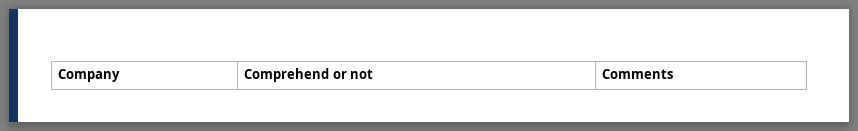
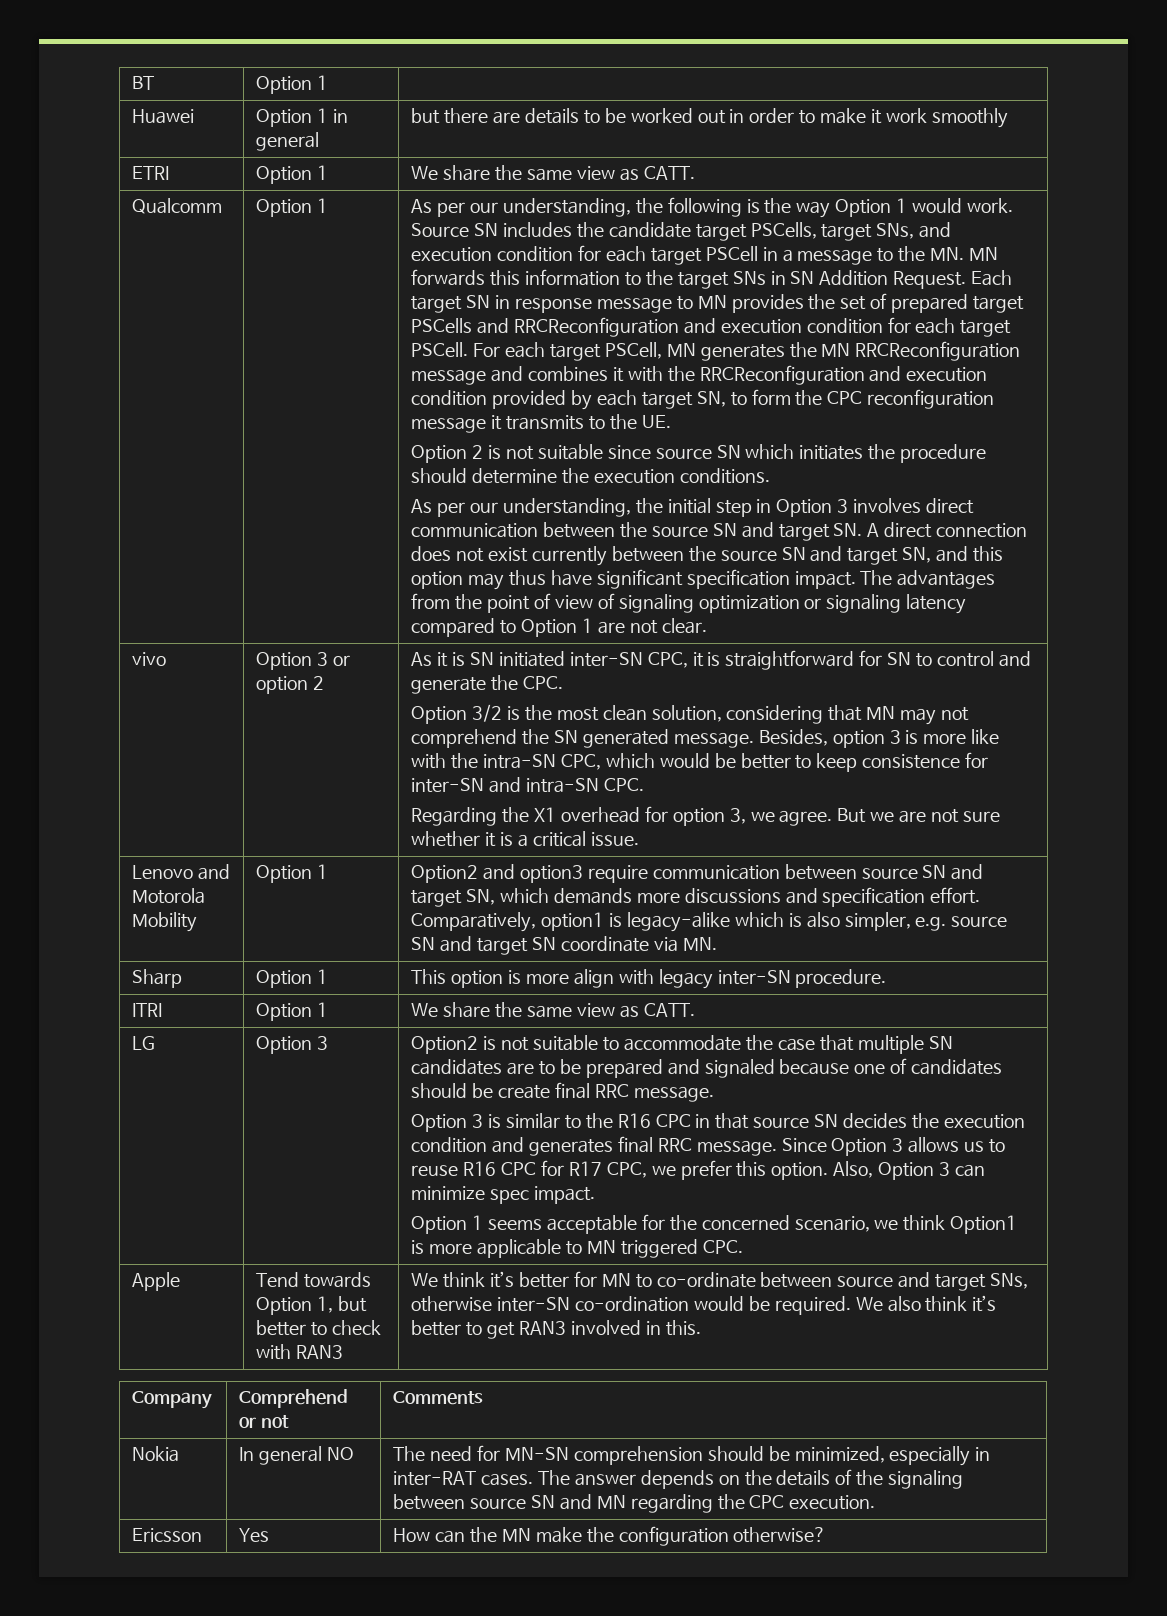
(58, 75) none -> [132,76,155,90] [256,75,329,94] [132,109,195,124] [256,108,349,127] [256,132,320,151] [411,108,1008,128] [132,166,170,180] [256,165,329,184] [411,165,695,181] [132,198,223,214] [256,198,329,217] [411,197,1013,218] [411,222,952,241] [411,245,998,265] [411,269,1012,289] [411,293,1024,313] [411,317,1012,337] [411,341,1021,361] [411,365,988,385] [411,389,995,410] [411,414,671,433] [411,444,986,463] [411,468,770,484] [411,498,974,517] [411,522,1028,541] [411,546,1003,566] [411,569,996,590] [411,593,967,614] [411,618,707,637] [132,652,167,666] [256,652,351,670] [256,676,325,694] [411,650,1031,670] [411,675,564,694] [411,704,969,725] [411,729,1000,748] [411,752,988,772] [411,777,645,793] [411,806,1000,826] [411,831,639,847] [132,864,231,880] [132,888,206,904] [132,912,198,932] [256,864,329,883] [411,864,984,883] [411,887,981,907] [411,912,1008,932] [411,936,717,955] [132,969,183,988] [256,969,329,988] [411,969,887,989] [132,1003,163,1017] [256,1002,329,1021] [411,1002,695,1018] [132,1036,156,1050] [256,1036,329,1054] [411,1035,954,1054] [411,1058,1003,1078] [411,1082,714,1102] [411,1113,1025,1132] [411,1136,1005,1156] [411,1160,985,1180] [411,1186,596,1204] [411,1214,1018,1234] [411,1239,743,1258] [132,1272,181,1291] [256,1272,372,1288] [256,1296,368,1315] [256,1320,382,1336] [256,1344,344,1360] [411,1271,1028,1291] [411,1295,997,1315] [411,1320,701,1339] BT | Option 1 | // Huawei | Option 1 in general | but there are details to be worked out in order to make it work smoothly // ETRI | Option 1 | We share the same view as CATT. // Qualcomm | Option 1 | As per our understanding, the following is the way Option 1 would work. Source SN includes the candidate target PSCells, target SNs, and execution condition for each target PSCell in a message to the MN. MN forwards this information to the target SNs in SN Addition Request. Each target SN in response message to MN provides the set of prepared target PSCells and RRCReconfiguration and execution condition for each target PSCell. For each target PSCell, MN generates the MN RRCReconfiguration message and combines it with the RRCReconfiguration and execution condition provided by each target SN, to form the CPC reconfiguration message it transmits to the UE. // Option 2 is not suitable since source SN which initiates the procedure should determine the execution conditions. // As per our understanding, the initial step in Option 3 involves direct communication between the source SN and target SN. A direct connection does not exist currently between the source SN and target SN, and this option may thus have significant specification impact. The advantages from the point of view of signaling optimization or signaling latency compared to Option 1 are not clear. // vivo | Option 3 or option 2 | As it is SN initiated inter-SN CPC, it is straightforward for SN to control and generate the CPC. // Option 3/2 is the most clean solution, considering that MN may not comprehend the SN generated message. Besides, option 3 is more like with the intra-SN CPC, which would be better to keep consistence for inter-SN and intra-SN CPC. // Regarding the X1 overhead for option 3, we agree. But we are not sure whether it is a critical issue. // Lenovo and Motorola Mobility | Option 1 | Option2 and option3 require communication between source SN and target SN, which demands more discussions and specification effort. Comparatively, option1 is legacy-alike which is also simpler, e.g. source SN and target SN coordinate via MN. // Sharp | Option 1 | This option is more align with legacy inter-SN procedure. // ITRI | Option 1 | We share the same view as CATT. // LG | Option 3 | Option2 is not suitable to accommodate the case that multiple SN candidates are to be prepared and signaled because one of candidates should be create final RRC message. // Option 3 is similar to the R16 CPC in that source SN decides the execution condition and generates final RRC message. Since Option 3 allows us to reuse R16 CPC for R17 CPC, we prefer this option. Also, Option 3 can minimize spec impact. // Option 1 seems acceptable for the concerned scenario, we think Option1 is more applicable to MN triggered CPC. // Apple | Tend towards Option 1, but better to check with RAN3 | We think it’s better for MN to co-ordinate between source and target SNs, otherwise inter-SN co-ordination would be required. We also think it’s better to get RAN3 involved in this. //
(674, 74) none -> [132,1446,180,1462] [239,1446,355,1465] [393,1445,991,1466] [393,1469,964,1489] [393,1494,876,1513] [132,1528,203,1542] [239,1528,270,1542] [393,1526,827,1546] // Nokia | In general NO | The need for MN-SN comprehension should be minimized, especially in inter-RAT cases. The answer depends on the details of the signaling between source SN and MN regarding the CPC execution. // Ericsson | Yes | How can the MN make the configuration otherwise?

